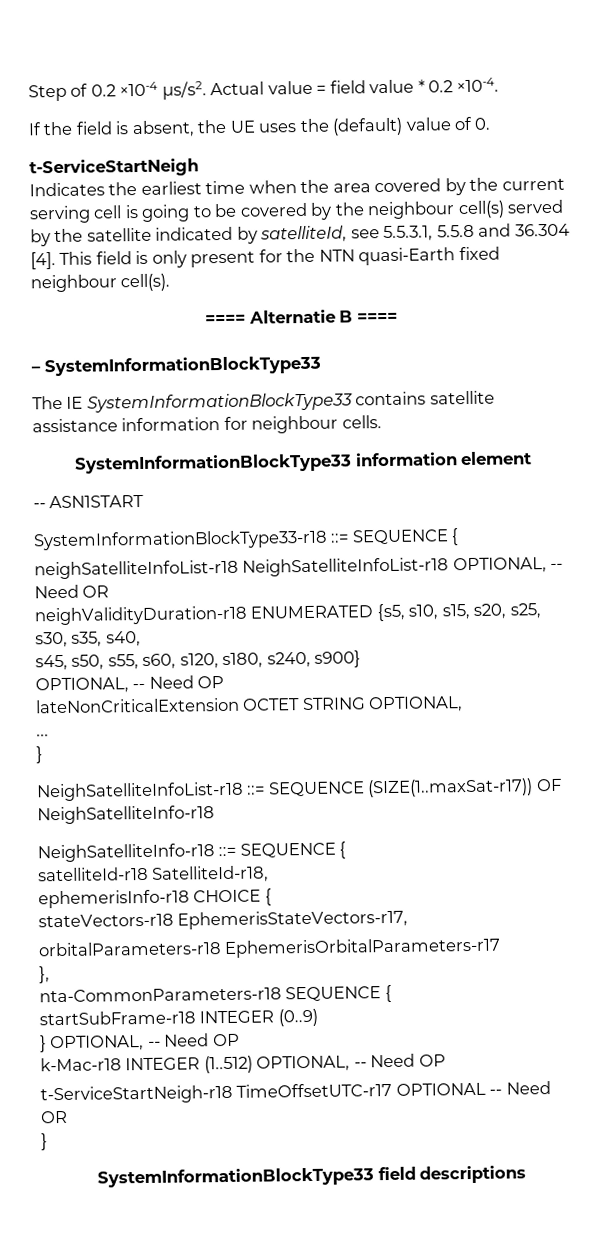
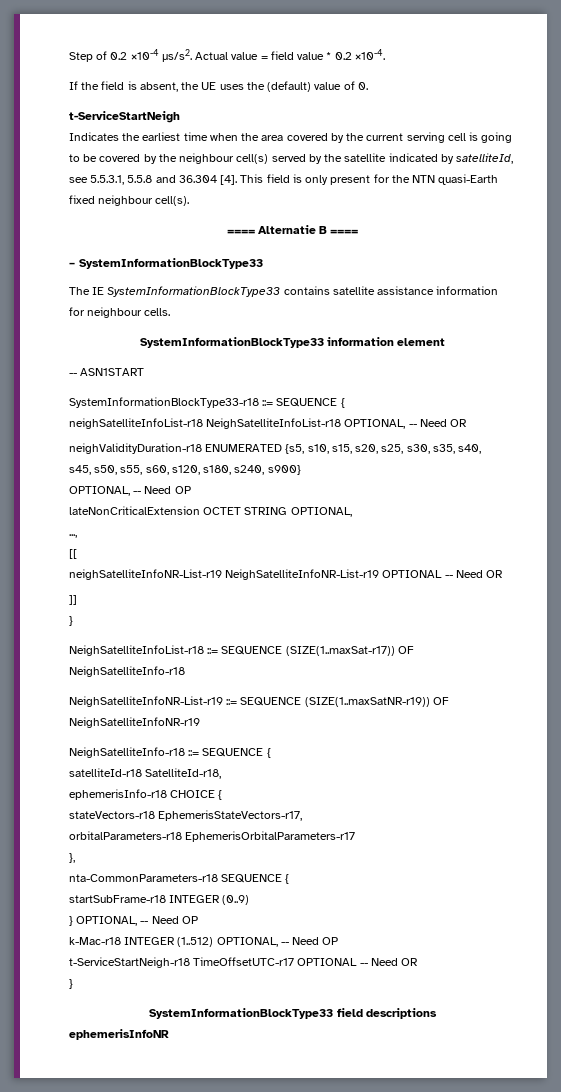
[36,734,49,737] ... -> [69,534,77,538] [69,549,77,559] [69,569,504,580] [69,595,77,605] ..., // [[ // neighSatelliteInfoNR-List-r19 NeighSatelliteInfoNR-List-r19 OPTIONAL -- Need OR // ]]
(215, 815) none -> [69,696,449,707] [69,717,200,728] // NeighSatelliteInfoNR-List-r19 ::= SEQUENCE (SIZE(1..maxSatNR-r19)) OF NeighSatelliteInfoNR-r19
(526, 1174) none -> [69,1029,169,1040] // ephemerisInfoNR

